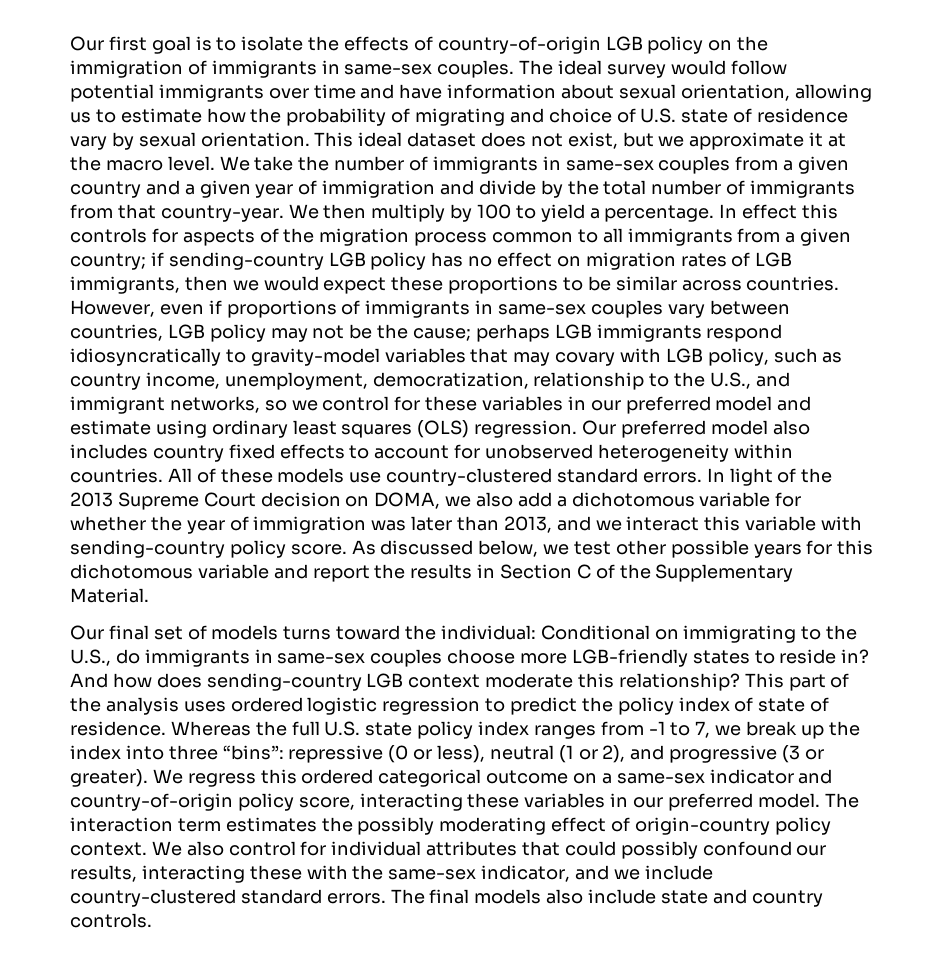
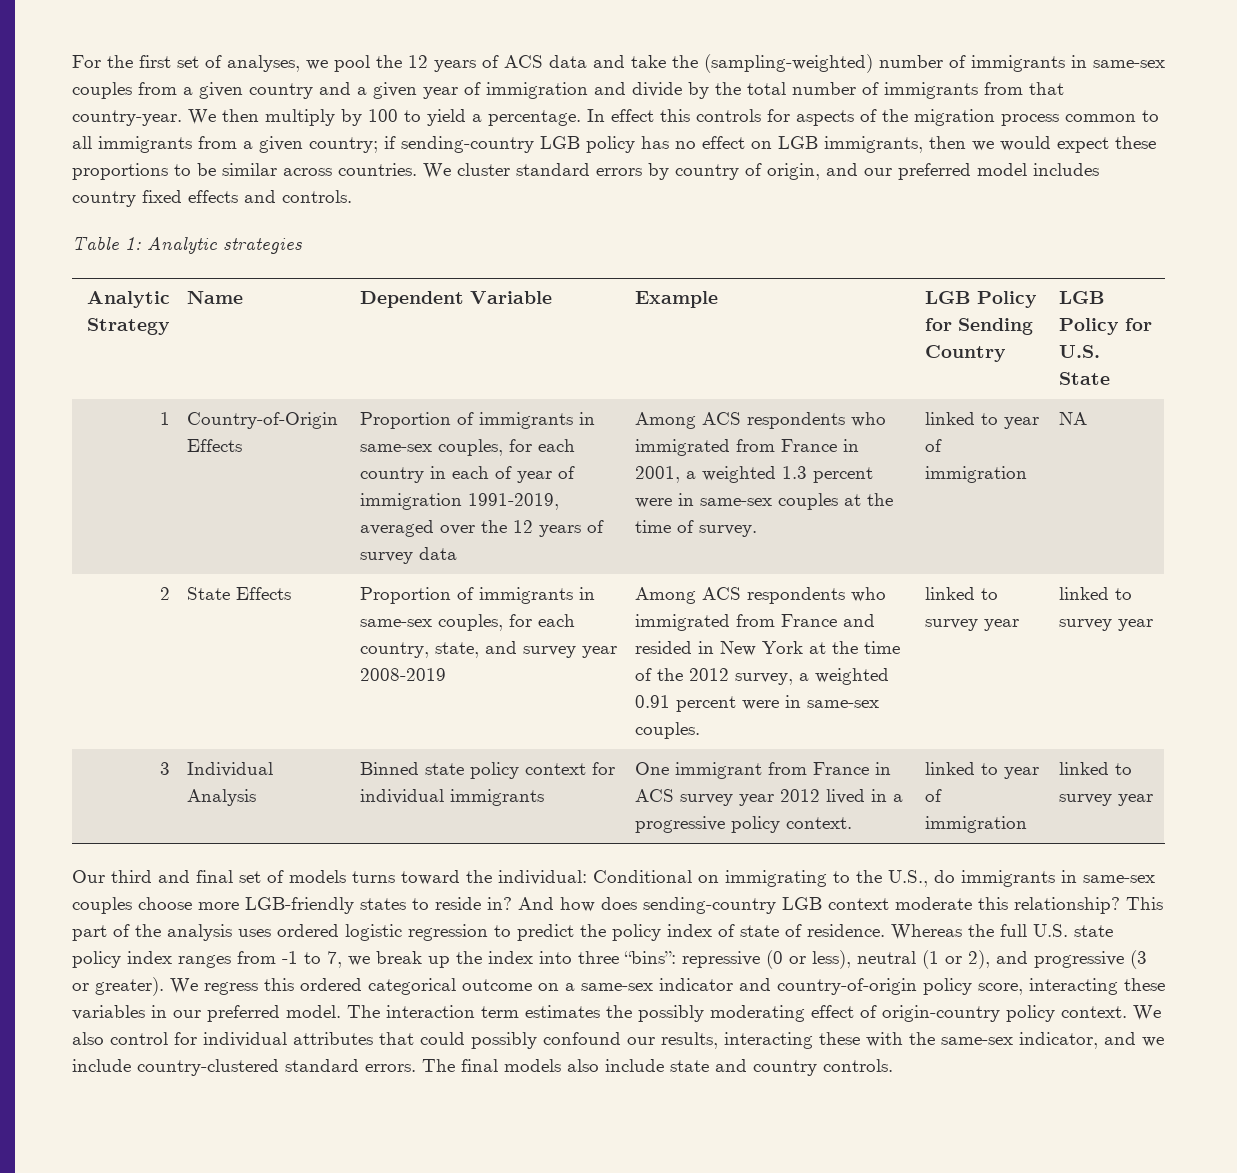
[70,36,769,54] [70,60,787,78] [70,84,872,102] [70,108,849,126] [70,132,847,150] [70,156,250,171] Our first goal is to isolate the effects of country-of-origin LGB policy on the immigration of immigrants in same-sex couples. The ideal survey would follow potential immigrants over time and have information about sexual orientation, allowing us to estimate how the probability of migrating and choice of U.S. state of residence vary by sexual orientation. This ideal dataset does not exist, but we approximate it at the macro level. We -> [72,55,625,72] For the first set of analyses, we pool the 12 years of ACS data and
(330, 163) none -> [704,54,873,73] (sampling-weighted)
[585,252,751,270] migration rates of -> (772, 145) none
[70,300,790,318] [70,324,783,342] [70,348,843,366] [70,372,790,390] [70,396,812,414] [70,420,810,438] [70,444,793,462] [70,468,833,486] [70,492,802,510] [70,516,863,534] [70,540,874,558] [70,564,794,582] [70,588,149,603] [70,625,104,640] However, even if proportions of immigrants in same-sex couples vary between countries, LGB policy may not be the cause; perhaps LGB immigrants respond idiosyncratically to gravity-model variables that may covary with LGB policy, such as country income, unemployment, democratization, relationship to the U.S., and immigrant networks, so we control for these variables in our preferred model and estimate using ordinary least squares (OLS) regression. Our preferred model also includes country fixed effects to account for unobserved heterogeneity within countries. All of these models use country-clustered standard errors. In light of the 2013 Supreme Court decision on DOMA, we also add a dichotomous variable for whether the year of immigration was later than 2013, and we interact this variable with sending-country policy score. As discussed below, we test other possible years for this dichotomous variable and report the results in Section C of the Supplementary Material. // Our -> [423,163,1099,180] [72,190,352,207] [72,236,302,254] [87,291,171,308] [87,318,171,335] [186,291,243,304] [359,291,552,308] [634,291,718,308] [924,291,1037,308] [924,318,1033,335] [924,345,1006,362] [1058,291,1105,304] [1058,318,1152,335] [1058,345,1100,358] [1058,372,1110,385] [160,412,171,425] [186,412,338,429] [186,439,242,452] [359,412,595,429] [359,439,575,456] [359,466,575,483] [359,493,559,510] [359,520,604,537] [359,547,457,564] [634,412,886,429] [634,439,859,456] [634,466,873,483] [634,493,893,510] [634,520,757,537] [924,412,1039,429] [924,439,942,452] [924,466,1027,483] [1058,412,1087,425] [160,587,171,600] [186,587,291,600] [359,587,595,604] [359,614,575,631] [359,641,617,658] [359,668,446,681] [634,587,886,604] [634,614,875,631] [634,641,900,656] [634,668,889,685] [634,695,879,712] [634,722,700,739] [924,587,998,600] [924,619,1019,631] [1058,587,1132,600] [1058,619,1153,631] [160,762,171,775] [186,762,273,777] [186,789,256,806] [359,762,615,779] [359,789,544,806] [634,762,891,779] [634,789,903,806] [634,816,852,833] [924,762,1039,779] [924,789,942,802] [924,816,1027,833] [1058,762,1132,775] [1058,794,1153,806] [72,870,190,883] We cluster standard errors by country of origin, and our preferred model includes country fixed effects and controls. // Table 1: Analytic strategies // Analytic Strategy | Name | Dependent Variable | Example | LGB Policy for Sending Country | LGB Policy for U.S. State // 1 | Country-of-Origin Effects | Proportion of immigrants in same-sex couples, for each country in each of year of immigration 1991-2019, averaged over the 12 years of survey data | Among ACS respondents who immigrated from France in 2001, a weighted 1.3 percent were in same-sex couples at the time of survey. | linked to year of immigration | NA // 2 | State Effects | Proportion of immigrants in same-sex couples, for each country, state, and survey year 2008-2019 | Among ACS respondents who immigrated from France and resided in New York at the time of the 2012 survey, a weighted 0.91 percent were in same-sex couples. | linked to survey year | linked to survey year // 3 | Individual Analysis | Binned state policy context for individual immigrants | One immigrant from France in ACS survey year 2012 lived in a progressive policy context. | linked to year of immigration | linked to survey year // Our third and

